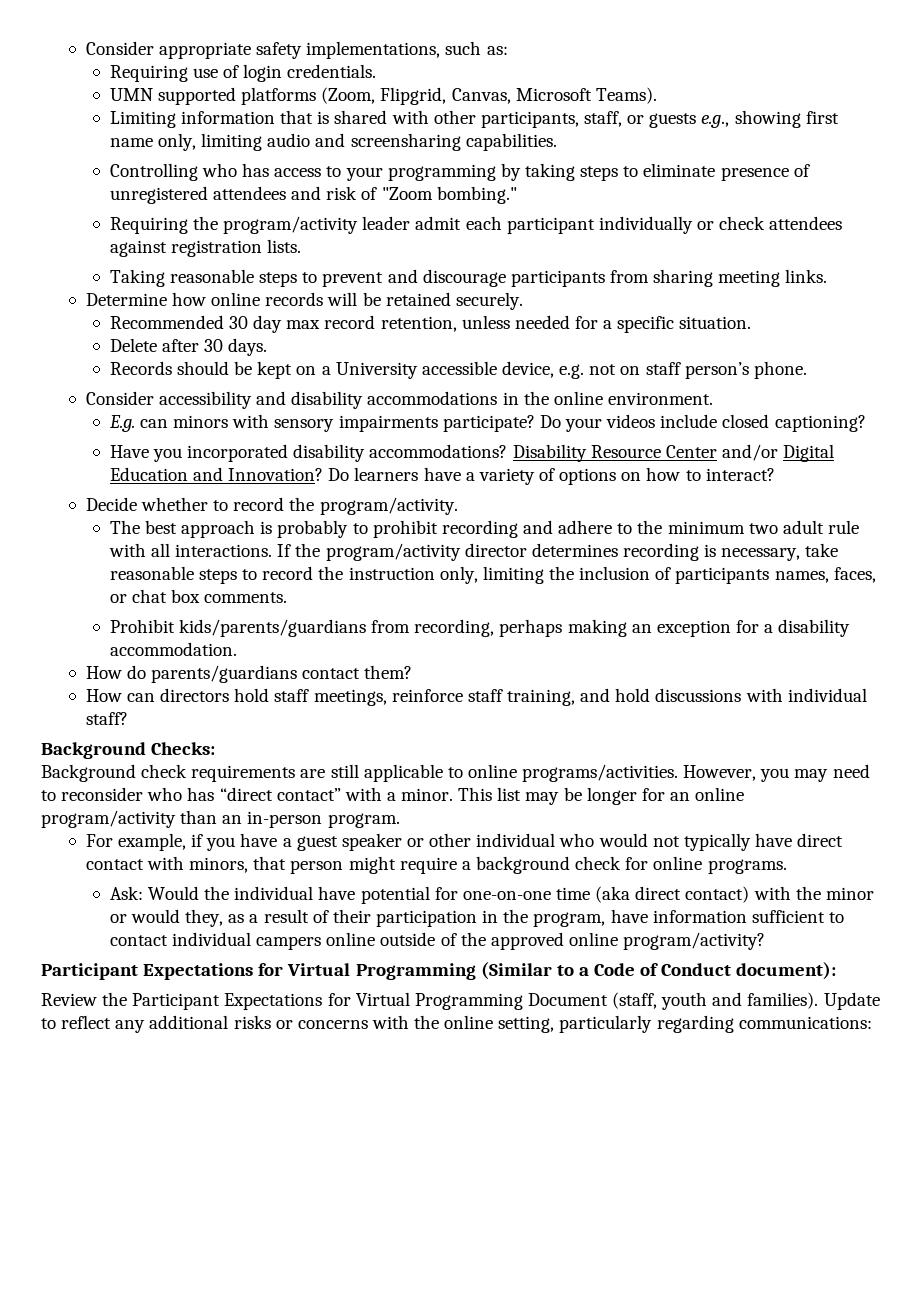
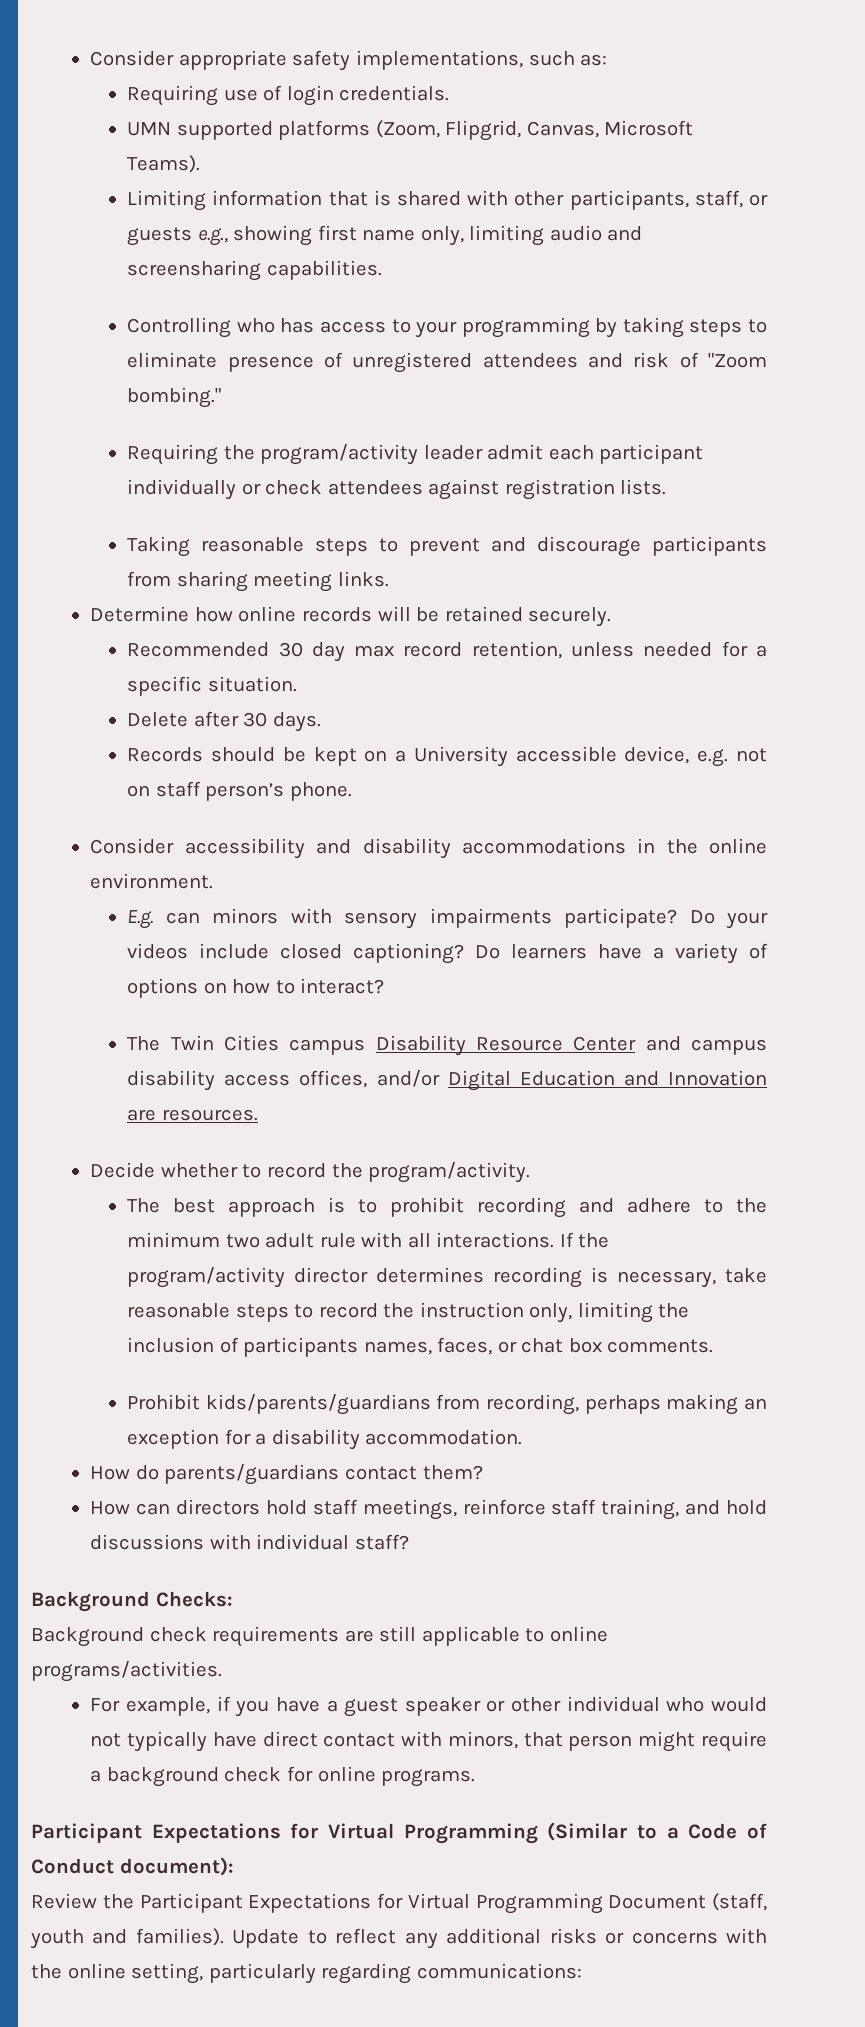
[109,444,835,462] [109,467,324,481] // Have you incorporated disability accommodations? Disability Resource Center and/or Digital Education and Innovation? -> (465, 953) none
(775, 474) none -> [127,1035,767,1056] [127,1070,767,1091] [127,1109,258,1121] // The Twin Cities campus Disability Resource Center and campus disability access offices, and/or Digital Education and Innovation are resources.
[277,520,349,538] probably -> (346, 1205) none
[683,764,870,782] [41,787,745,805] [41,810,400,828] However, you may need to reconsider who has “direct contact” with a minor. This list may be longer for an online program/activity than an in-person program. -> (222, 1671) none
[109,886,874,904] [109,909,844,927] [109,932,766,950] // Ask: Would the individual have potential for one-on-one time (aka direct contact) with the minor or would they, as a result of their participation in the program, have information sufficient to contact individual campers online outside of the approved online program/activity? -> (476, 1778) none

